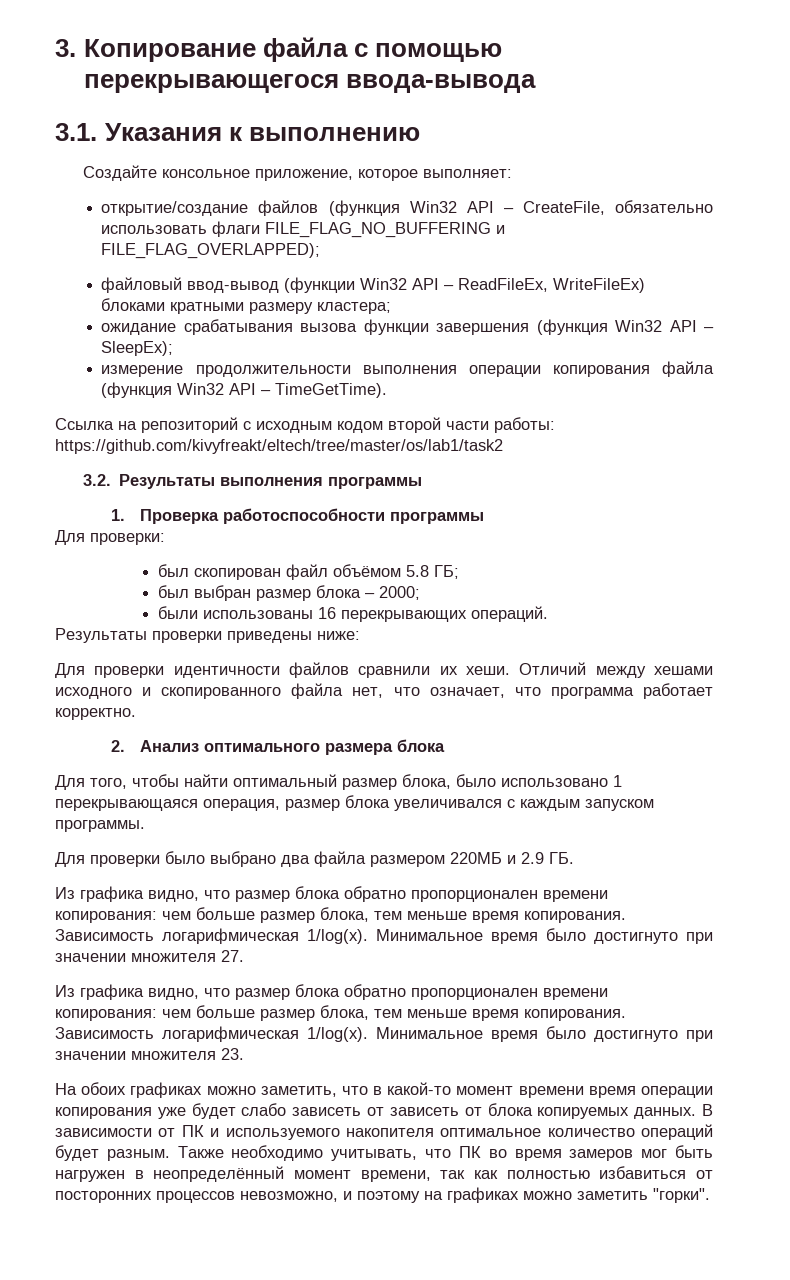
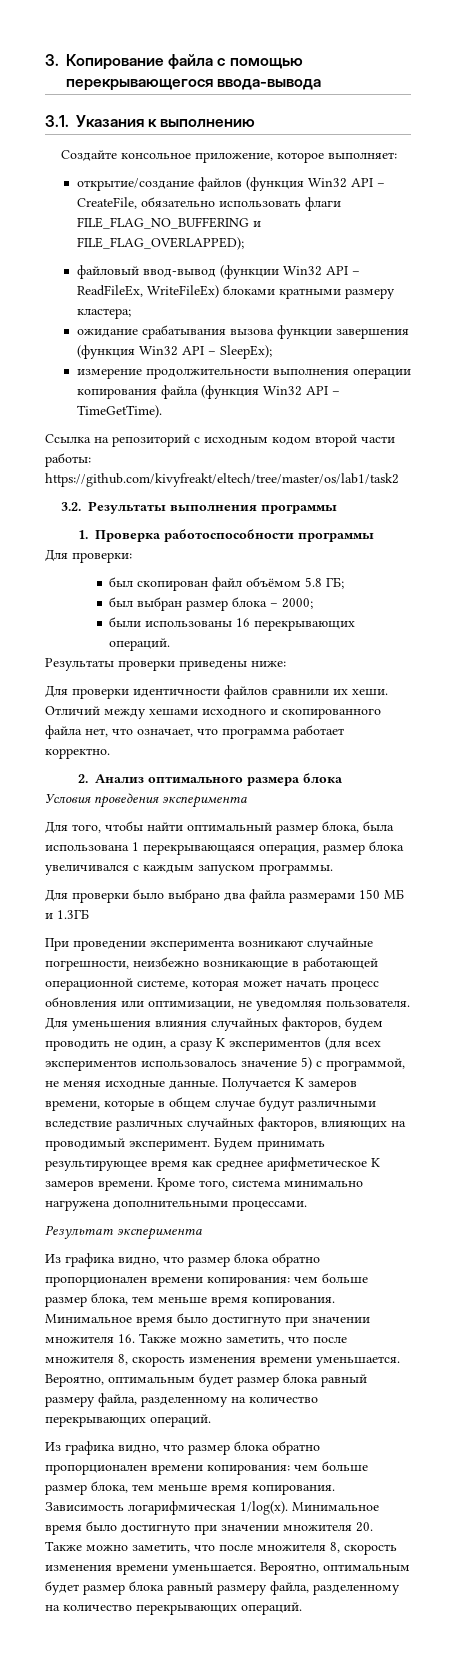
(445, 745) none -> [45,793,247,808] // Условия проведения эксперимента
[456,774,608,787] было использовано -> [363,821,394,831] [45,845,129,851] была использована
[370,852,574,867] размером 220МБ и 2.9 ГБ. -> [289,889,404,903] [45,909,89,919] [45,938,373,951] [45,957,378,971] [45,978,379,991] [45,997,410,1011] [45,1017,383,1031] [45,1037,381,1051] [45,1057,405,1071] [45,1078,357,1091] [45,1097,376,1111] [45,1117,406,1131] [45,1137,325,1151] [45,1157,380,1171] [45,1178,363,1191] [45,1200,307,1211] [45,1225,202,1240] [45,1253,320,1267] [45,1273,368,1287] [45,1293,335,1307] [45,1313,370,1327] [45,1333,347,1345] [45,1354,400,1367] [45,1373,367,1387] [45,1393,318,1407] [45,1414,211,1427] размерами 150 МБ и 1.3ГБ // При проведении эксперимента возникают случайные погрешности, неизбежно возникающие в работающей операционной системе, которая может начать процесс обновления или оптимизации, не уведомляя пользователя. Для уменьшения влияния случайных факторов, будем проводить не один, а сразу K экспериментов (для всех экспериментов использовалось значение 5) с программой, не меняя исходные данные. Получается K замеров времени, которые в общем случае будут различными вследствие различных случайных факторов, влияющих на проводимый эксперимент. Будем принимать результирующее время как среднее арифметическое K замеров времени. Кроме того, система минимально нагружена дополнительными процессами. // Результат эксперимента // Из графика видно, что размер блока обратно пропорционален времени копирования: чем больше размер блока, тем меньше время копирования. Минимальное время было достигнуто при значении множителя 16. Также можно заметить, что после множителя 8, скорость изменения времени уменьшается. Вероятно, оптимальным будет размер блока равный размеру файла, разделенному на количество перекрывающих операций.
[221,950,244,962] [55,984,608,1000] [55,1005,626,1021] [55,1026,713,1042] [55,1048,244,1060] [55,1082,713,1098] [55,1103,713,1119] [55,1124,713,1140] [55,1145,714,1161] [55,1166,713,1182] [55,1187,710,1203] 27. // Из графика видно, что размер блока обратно пропорционален времени копирования: чем больше размер блока, тем меньше время копирования. Зависимость логарифмическая 1/log(x). Минимальное время было достигнуто при значении множителя 23. // На обоих графиках можно заметить, что в какой-то момент времени время операции копирования уже будет слабо зависеть от зависеть от блока копируемых данных. В зависимости от ПК и используемого накопителя оптимальное количество операций будет разным. Также необходимо учитывать, что ПК во время замеров мог быть нагружен в неопределённый момент времени, так как полностью избавиться от посторонних процессов невозможно, и поэтому на графиках можно заметить "горки". -> [356,1522,373,1532] [45,1541,397,1555] [45,1562,410,1575] [45,1581,400,1595] [45,1602,302,1615] 20. Также можно заметить, что после множителя 8, скорость изменения времени уменьшается. Вероятно, оптимальным будет размер блока равный размеру файла, разделенному на количество перекрывающих операций.

